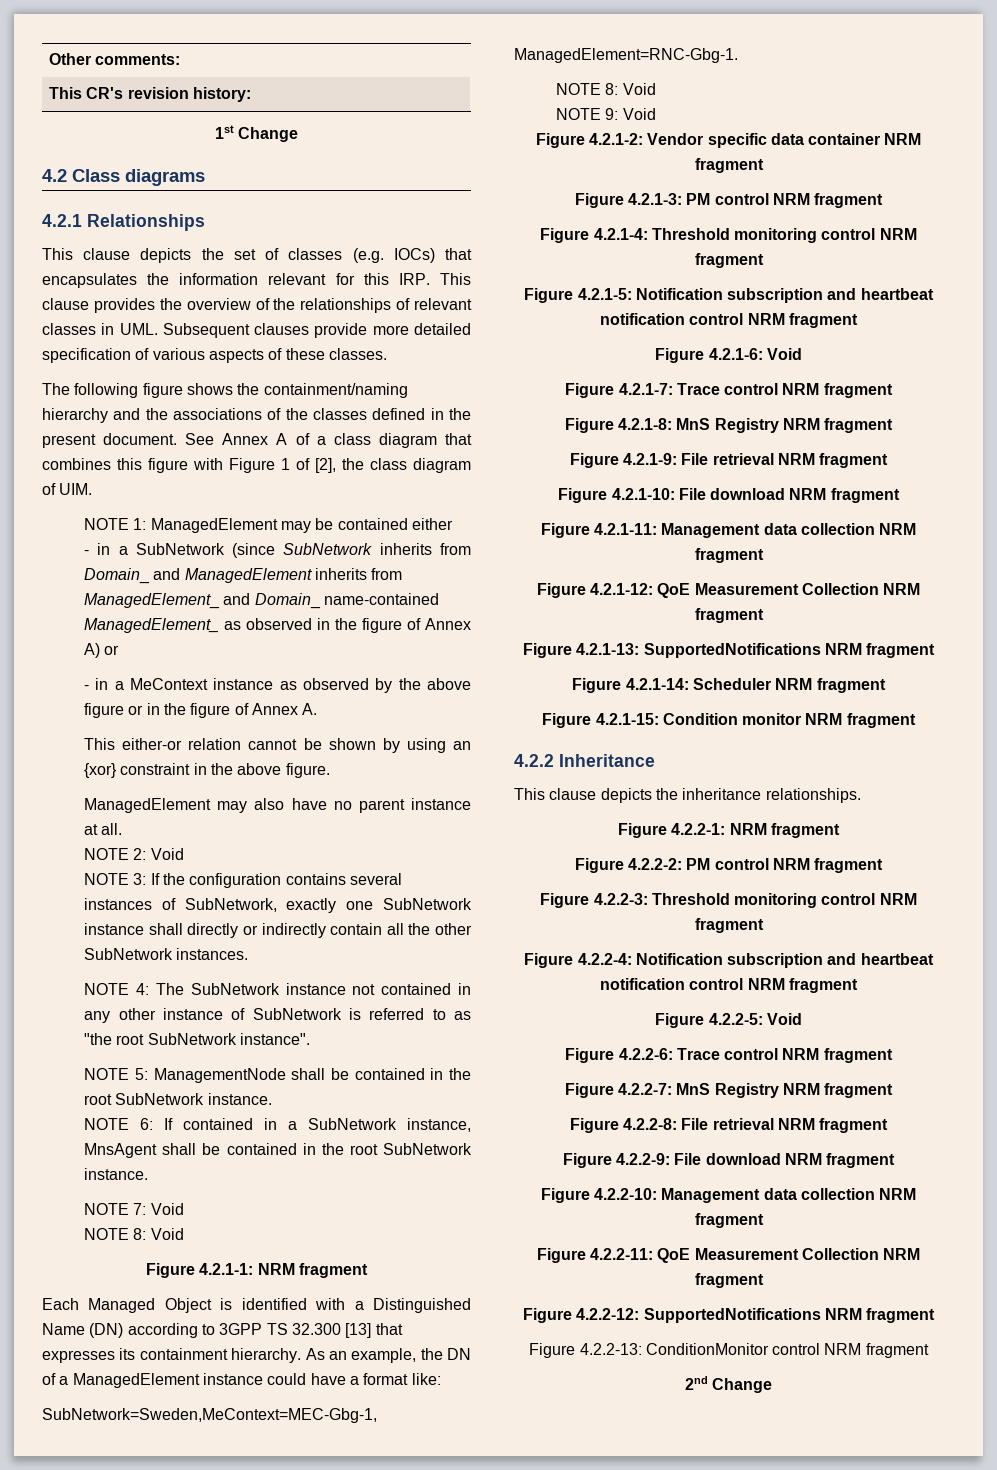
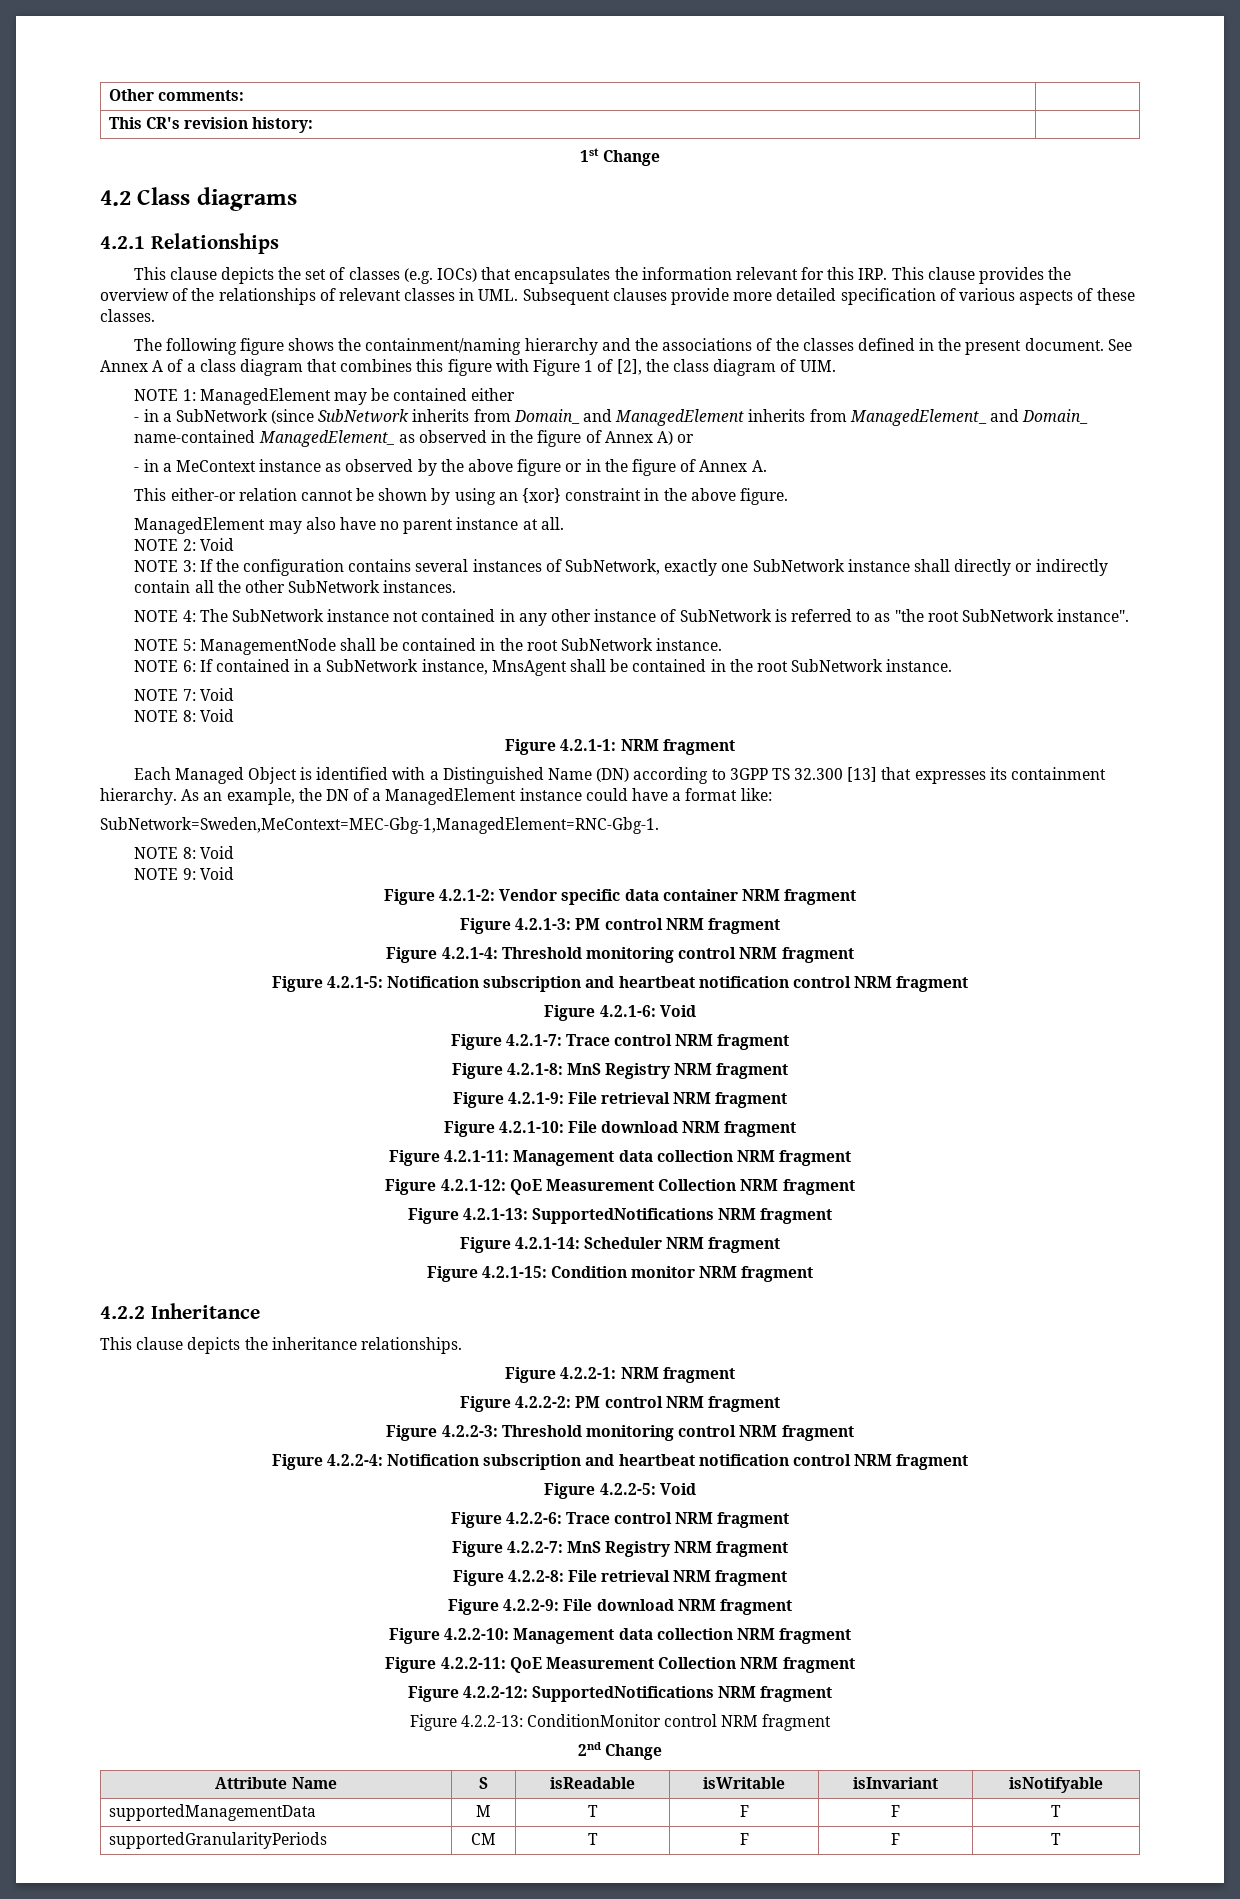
(773, 1385) none -> [215,1777,337,1789] [479,1777,488,1789] [550,1777,635,1789] [703,1777,785,1789] [853,1777,938,1789] [1009,1777,1103,1793] [108,1804,316,1821] [476,1805,491,1817] [587,1805,598,1817] [739,1805,749,1817] [891,1805,900,1817] [1051,1805,1061,1817] [108,1832,327,1849] [471,1833,496,1845] [587,1833,598,1845] [739,1833,749,1845] [891,1833,900,1845] [1051,1833,1061,1845] // Attribute Name | S | isReadable | isWritable | isInvariant | isNotifyable // supportedManagementData | M | T | F | F | T // supportedGranularityPeriods | CM | T | F | F | T

